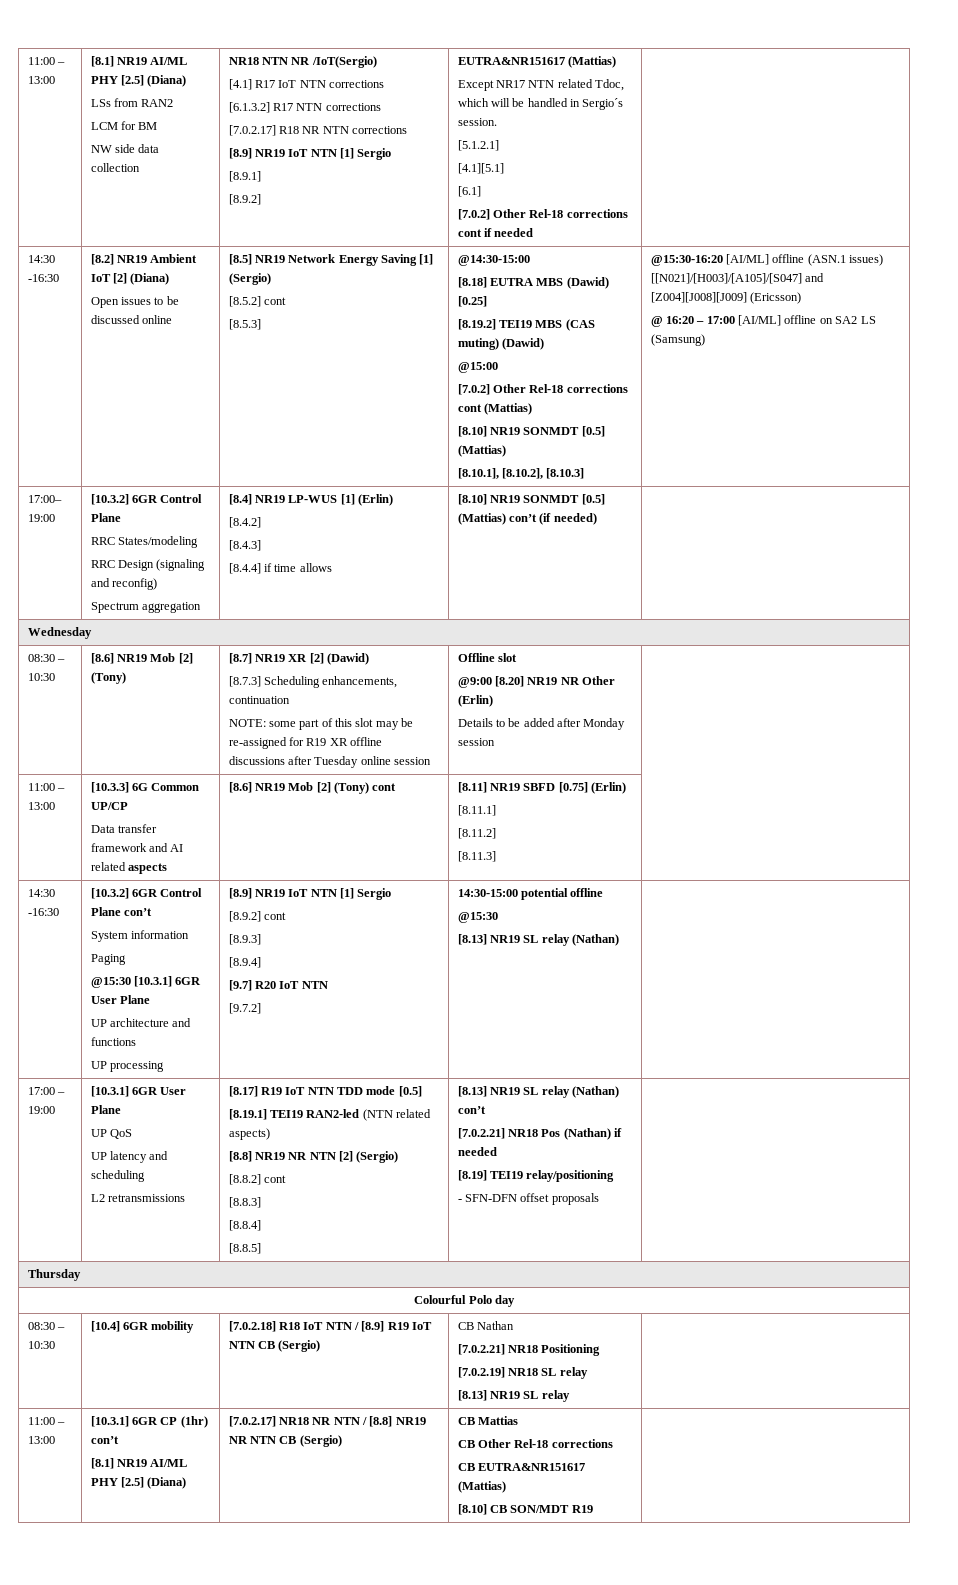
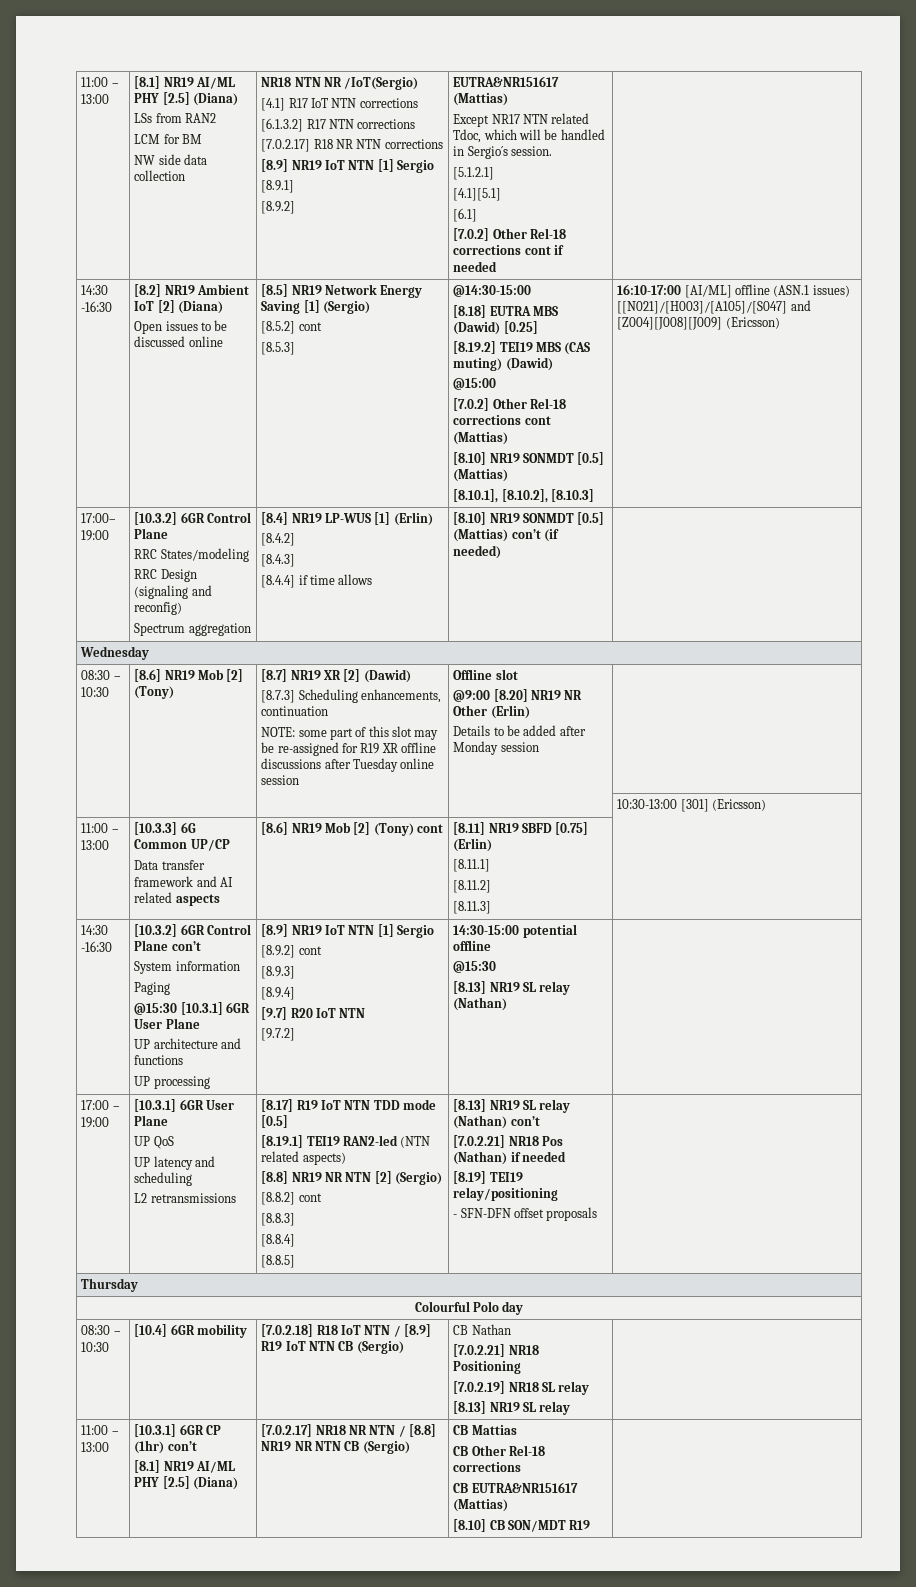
[650,255,723,266] @15:30-16:20 -> [617,284,682,295] 16:10-17:00
[650,315,876,327] [650,334,705,346] // @ 16:20 – 17:00 [AI/ML] offline on SA2 LS (Samsung) -> (780, 323) none
(495, 742) none -> [617,799,766,812] // | | | | 10:30-13:00 [301] (Ericsson)

